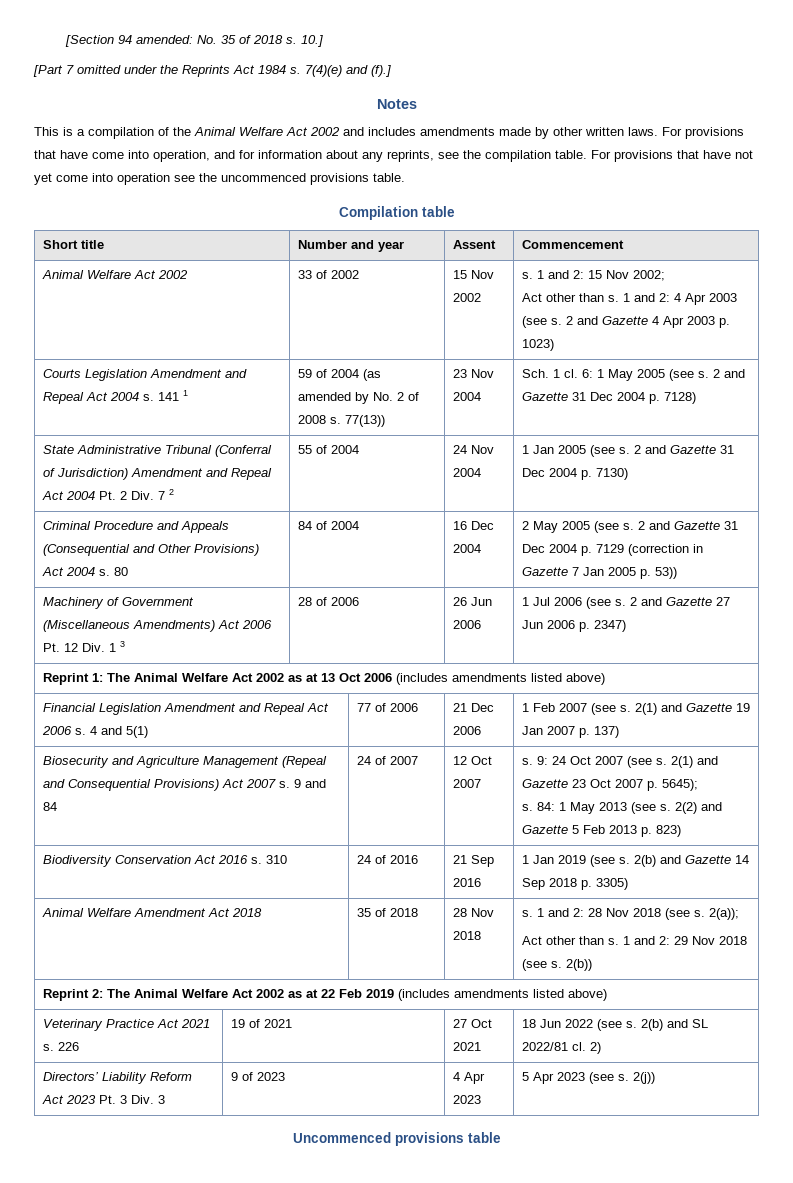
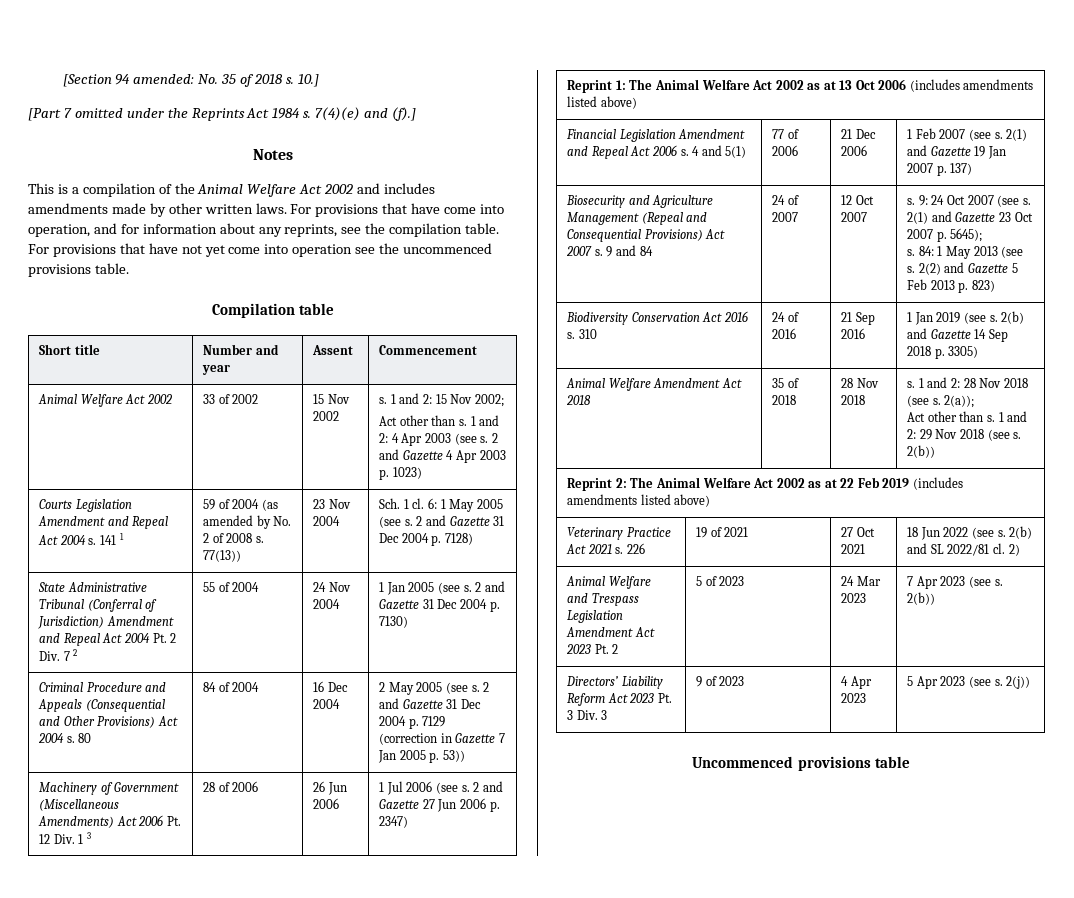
(601, 1048) none -> [566,576,651,589] [567,593,639,606] [567,610,624,623] [566,627,655,637] [566,644,619,654] [696,576,745,586] [841,576,881,586] [841,593,867,603] [907,576,1003,589] [907,592,936,605] // Animal Welfare and Trespass Legislation Amendment Act 2023 Pt. 2 | 5 of 2023 | 24 Mar 2023 | 7 Apr 2023 (see s. 2(b))

